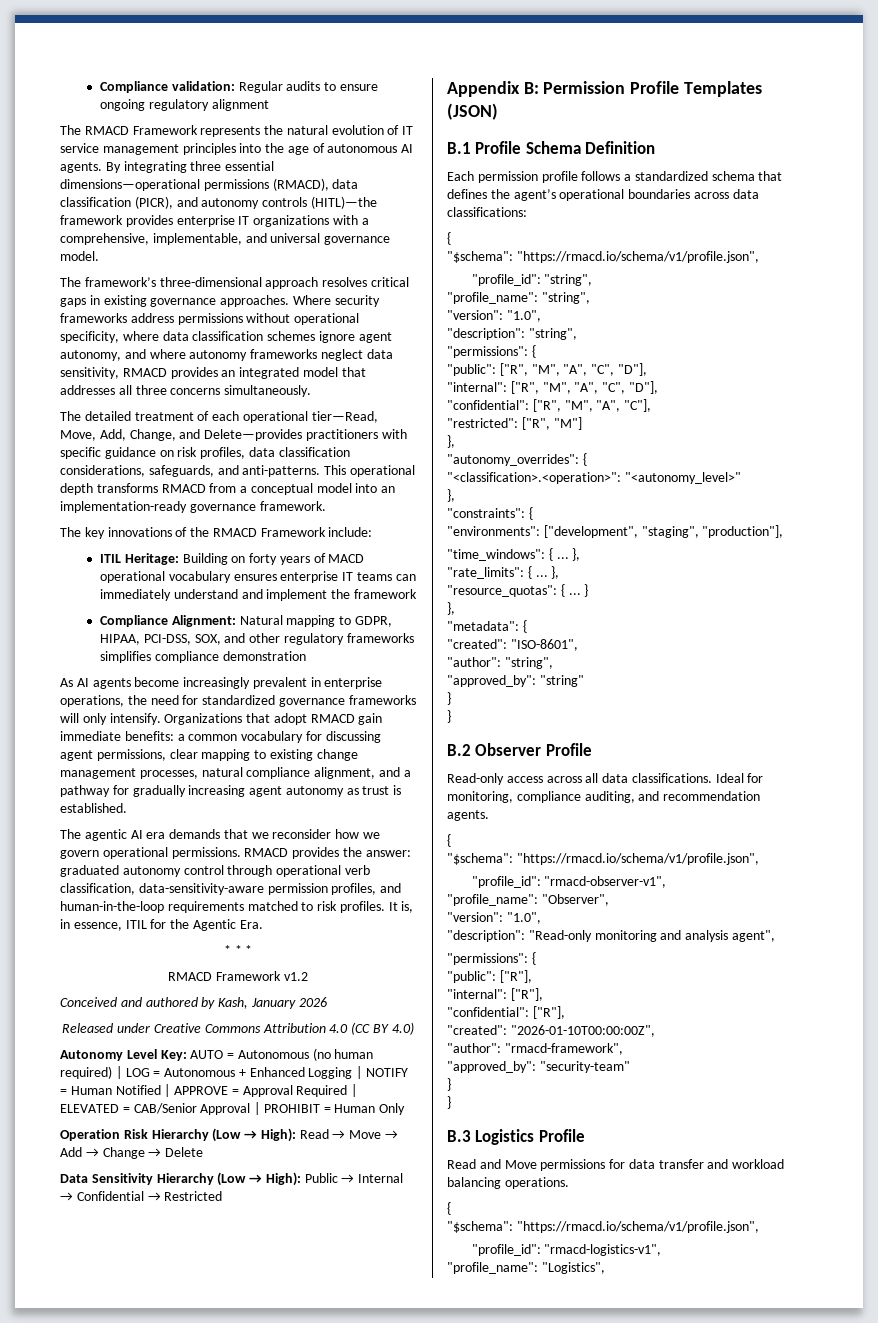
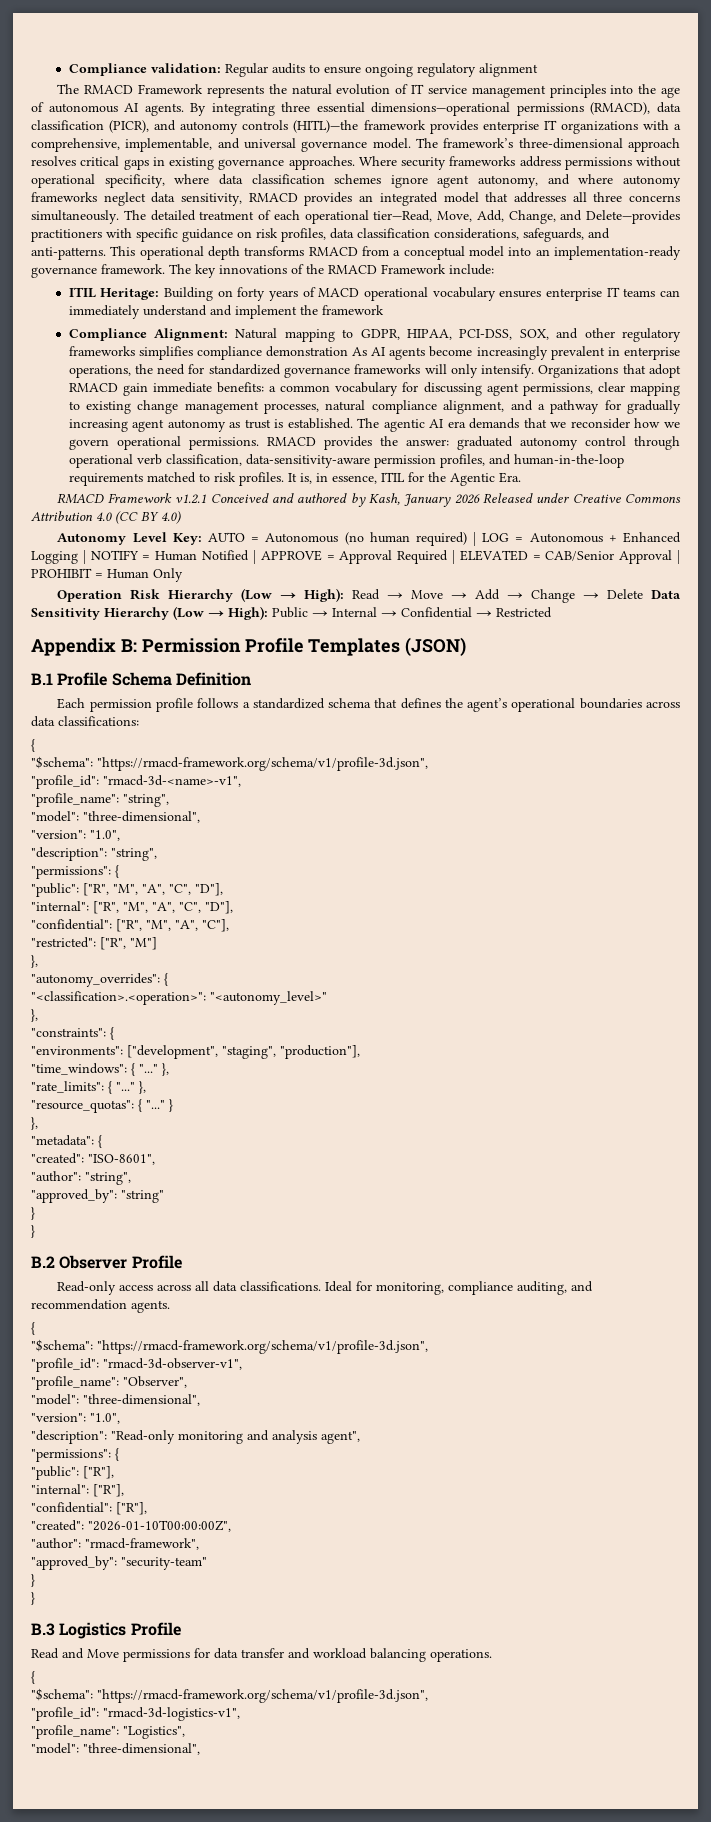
(99, 256) // -> (411, 143) none
(312, 391) // -> (119, 217) none
(326, 506) // -> (165, 269) none
(306, 656) // -> (348, 351) none
(127, 808) // -> (353, 423) none
[223,945,253,955] [168,971,308,981] // * * * // RMACD Framework v1.2 // -> [57,493,207,504] // RMACD Framework v1.2.1
(327, 1002) // -> (480, 499) none
(204, 1152) // -> (644, 594) none
[516,251,759,263] [471,274,593,286] "https://rmacd.io/schema/v1/profile.json", // "profile_id": "string", -> [97,757,428,771] [31,775,241,789] "https://rmacd-framework.org/schema/v1/profile-3d.json", // "profile_id": "rmacd-3d-<name>-v1",
(590, 298) none -> [31,811,200,823] // "model": "three-dimensional",
[556,557,569,559] ... -> [139,1064,158,1073] "..."
[535,575,548,577] ... -> [116,1082,135,1091] "..."
[568,593,581,595] ... -> [146,1100,165,1109] "..."
[516,853,759,865] [471,876,667,888] "https://rmacd.io/schema/v1/profile.json", // "profile_id": "rmacd-observer-v1", -> [97,1340,428,1354] [31,1358,242,1372] "https://rmacd-framework.org/schema/v1/profile-3d.json", // "profile_id": "rmacd-3d-observer-v1",
(609, 900) none -> [31,1394,200,1406] // "model": "three-dimensional",
[516,1221,759,1233] [471,1244,662,1256] "https://rmacd.io/schema/v1/profile.json", // "profile_id": "rmacd-logistics-v1", -> [97,1689,428,1703] [31,1707,240,1721] "https://rmacd-framework.org/schema/v1/profile-3d.json", // "profile_id": "rmacd-3d-logistics-v1",
(605, 1268) none -> [31,1743,200,1755] // "model": "three-dimensional",

